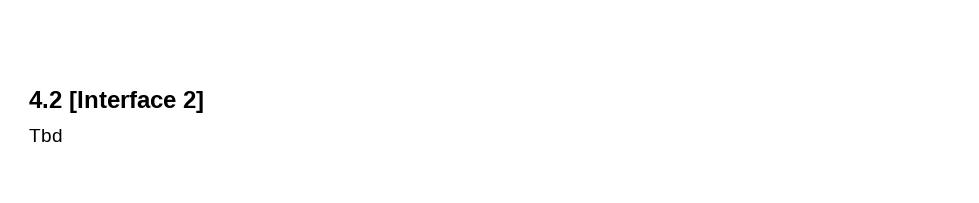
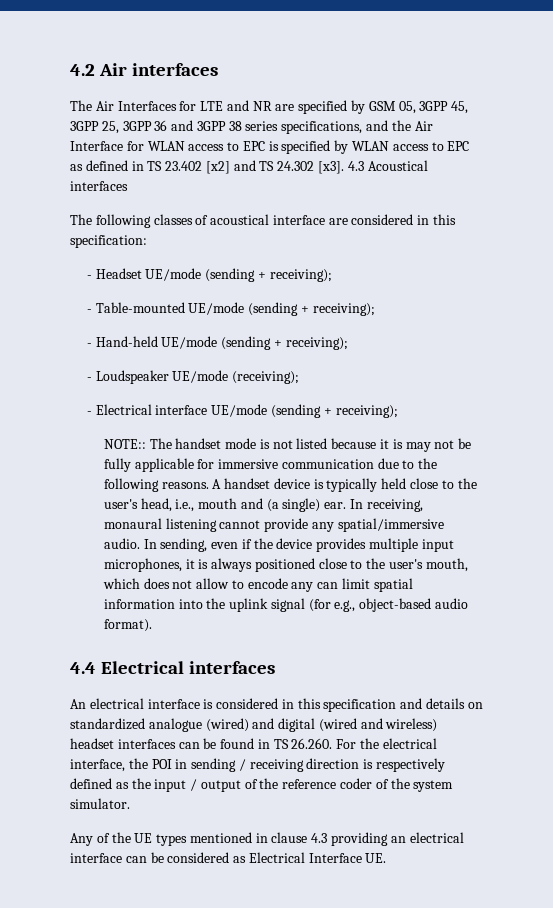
[69,91,204,113] [29,129,63,142] [Interface 2] // Tbd -> [99,63,219,76] [70,100,469,114] [70,120,433,134] [70,140,470,154] [70,160,428,174] [70,181,128,191] [70,214,457,228] [70,235,147,248] [86,268,332,282] [86,302,375,316] [86,336,348,350] [86,370,300,384] [86,404,398,418] [103,438,472,452] [103,458,438,472] [103,478,477,492] [103,498,423,512] [103,518,444,532] [103,538,454,552] [103,558,468,572] [102,578,413,592] [103,598,468,612] [103,619,152,632] [70,661,276,674] [70,698,483,712] [70,718,438,732] [70,738,437,749] [70,758,446,772] [70,778,454,792] [70,798,130,809] [70,832,464,846] [70,852,387,863] Air interfaces // The Air Interfaces for LTE and NR are specified by GSM 05, 3GPP 45, 3GPP 25, 3GPP 36 and 3GPP 38 series specifications, and the Air Interface for WLAN access to EPC is specified by WLAN access to EPC as defined in TS 23.402 [x2] and TS 24.302 [x3]. 4.3 Acoustical interfaces // The following classes of acoustical interface are considered in this specification: // - Headset UE/mode (sending + receiving); // - Table-mounted UE/mode (sending + receiving); // - Hand-held UE/mode (sending + receiving); // - Loudspeaker UE/mode (receiving); // - Electrical interface UE/mode (sending + receiving); // NOTE:: The handset mode is not listed because it is may not be fully applicable for immersive communication due to the following reasons. A handset device is typically held close to the user's head, i.e., mouth and (a single) ear. In receiving, monaural listening cannot provide any spatial/immersive audio. In sending, even if the device provides multiple input microphones, it is always positioned close to the user's mouth, which does not allow to encode any can limit spatial information into the uplink signal (for e.g., object-based audio format). // 4.4 Electrical interfaces // An electrical interface is considered in this specification and details on standardized analogue (wired) and digital (wired and wireless) headset interfaces can be found in TS 26.260. For the electrical interface, the POI in sending / receiving direction is respectively defined as the input / output of the reference coder of the system simulator. // Any of the UE types mentioned in clause 4.3 providing an electrical interface can be considered as Electrical Interface UE.

